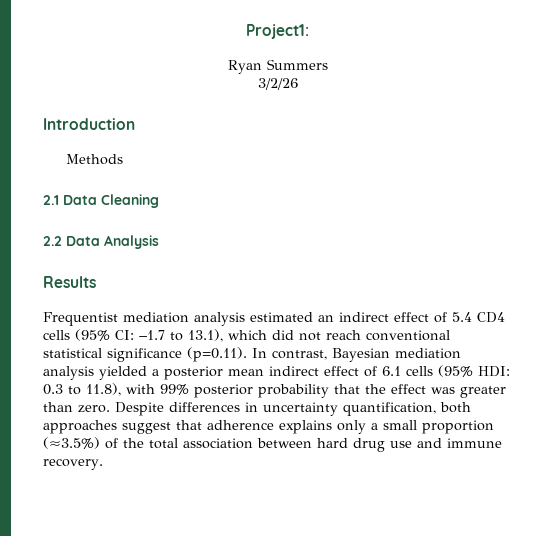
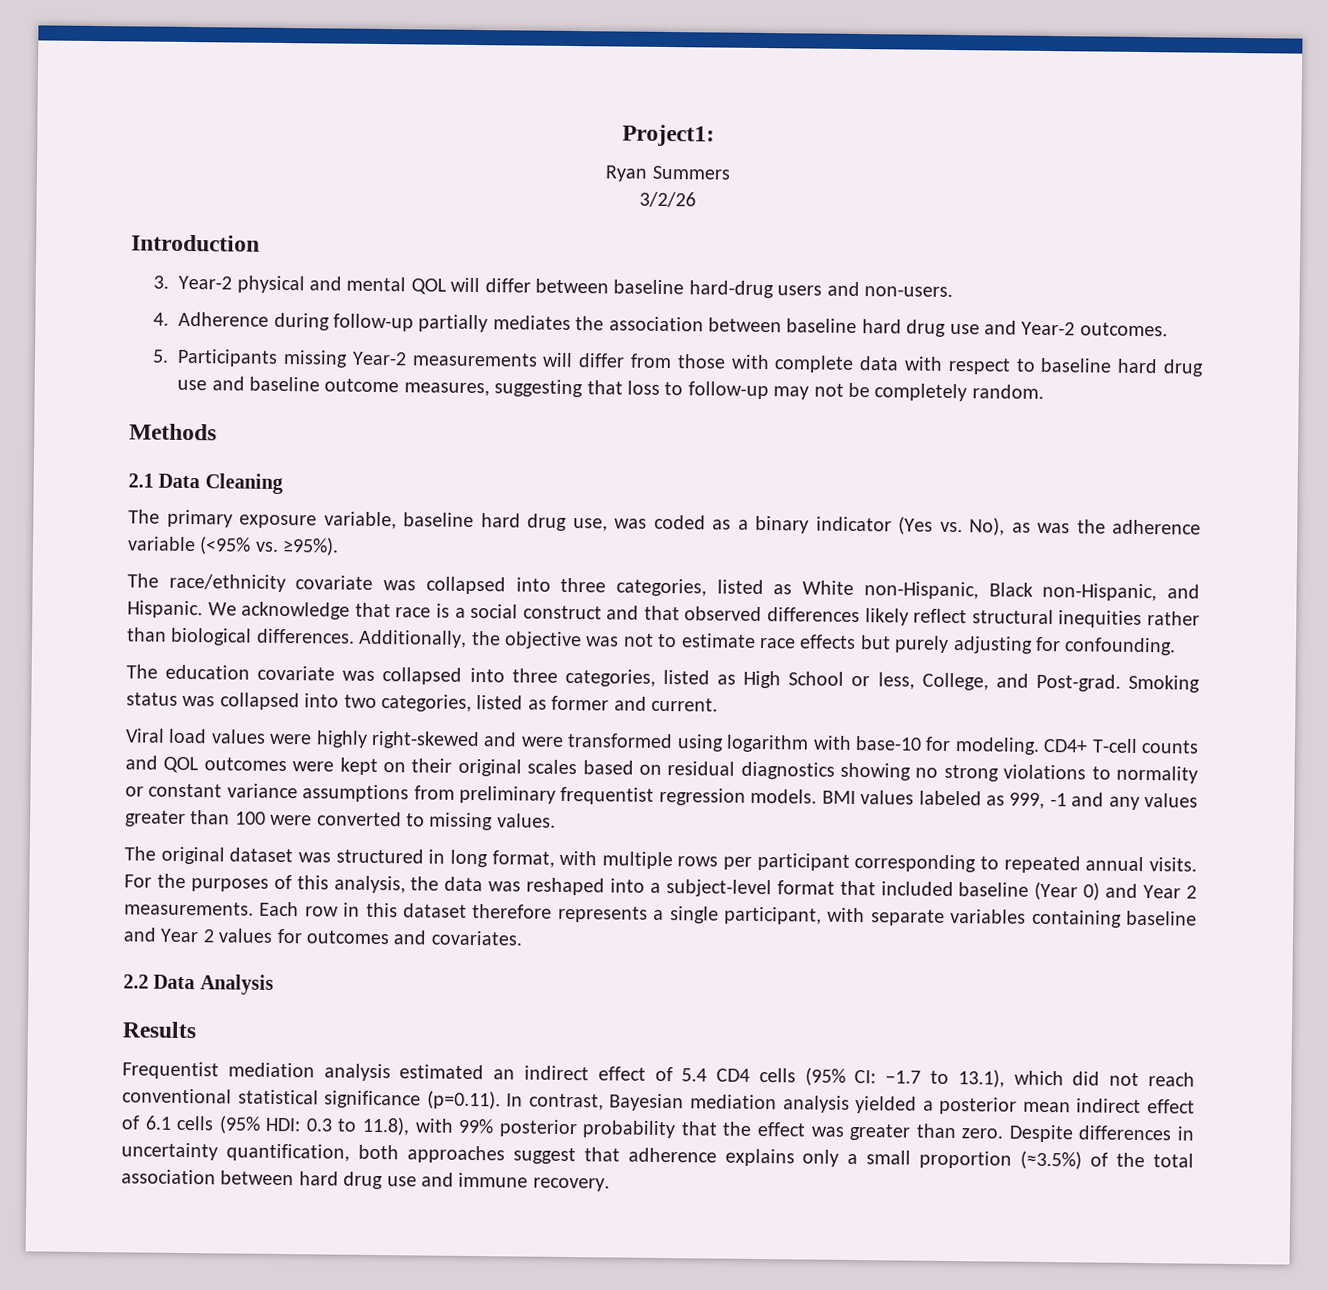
[66,154,124,165] [43,194,159,208] Methods // 2.1 Data Cleaning -> [153,275,953,299] [153,311,1168,337] [152,348,1204,377] [177,376,1044,402] [129,423,217,441] [128,473,283,494] [128,509,1201,536] [127,536,340,556] [127,573,1200,602] [127,600,1200,629] [127,627,1177,656] [126,664,1200,693] [126,692,718,712] [125,728,1199,755] [125,755,1199,784] [125,783,1198,810] [125,810,556,831] [124,846,1197,874] [124,873,1198,901] [124,901,1197,928] [123,927,522,946] 3. Year-2 physical and mental QOL will differ between baseline hard-drug users and non-users. // 4. Adherence during follow-up partially mediates the association between baseline hard drug use and Year-2 outcomes. // 5. Participants missing Year-2 measurements will differ from those with complete data with respect to baseline hard drug use and baseline outcome measures, suggesting that loss to follow-up may not be completely random. // Methods // 2.1 Data Cleaning // The primary exposure variable, baseline hard drug use, was coded as a binary indicator (Yes vs. No), as was the adherence variable (<95% vs. ≥95%). // The race/ethnicity covariate was collapsed into three categories, listed as White non-Hispanic, Black non-Hispanic, and Hispanic. We acknowledge that race is a social construct and that observed differences likely reflect structural inequities rather than biological differences. Additionally, the objective was not to estimate race effects but purely adjusting for confounding. // The education covariate was collapsed into three categories, listed as High School or less, College, and Post-grad. Smoking status was collapsed into two categories, listed as former and current. // Viral load values were highly right-skewed and were transformed using logarithm with base-10 for modeling. CD4+ T-cell counts and QOL outcomes were kept on their original scales based on residual diagnostics showing no strong violations to normality or constant variance assumptions from preliminary frequentist regression models. BMI values labeled as 999, -1 and any values greater than 100 were converted to missing values. // The original dataset was structured in long format, with multiple rows per participant corresponding to repeated annual visits. For the purposes of this analysis, the data was reshaped into a subject-level format that included baseline (Year 0) and Year 2 measurements. Each row in this dataset therefore represents a single participant, with separate variables containing baseline and Year 2 values for outcomes and covariates.

